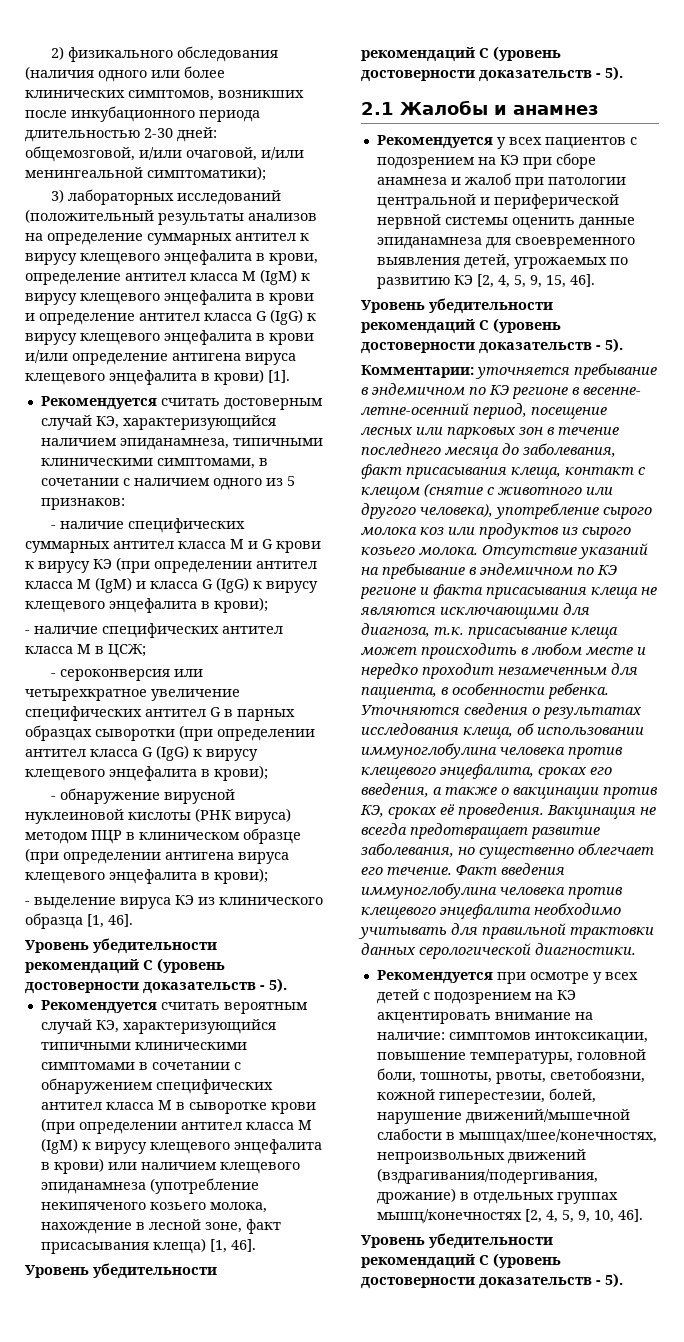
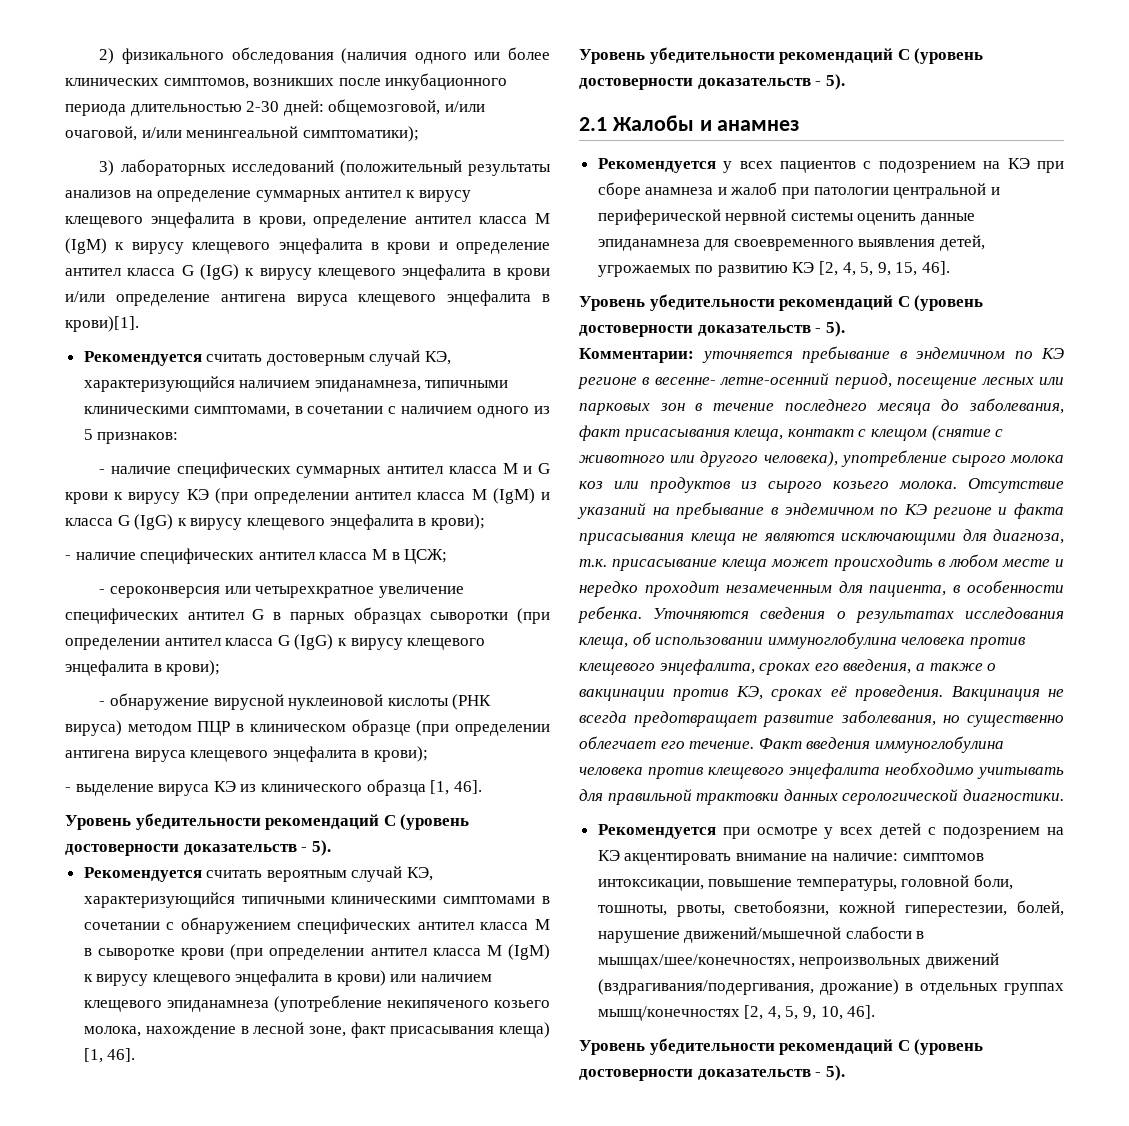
[214,369,290,385] крови) [1]. -> [65,316,139,332] крови)[1].

